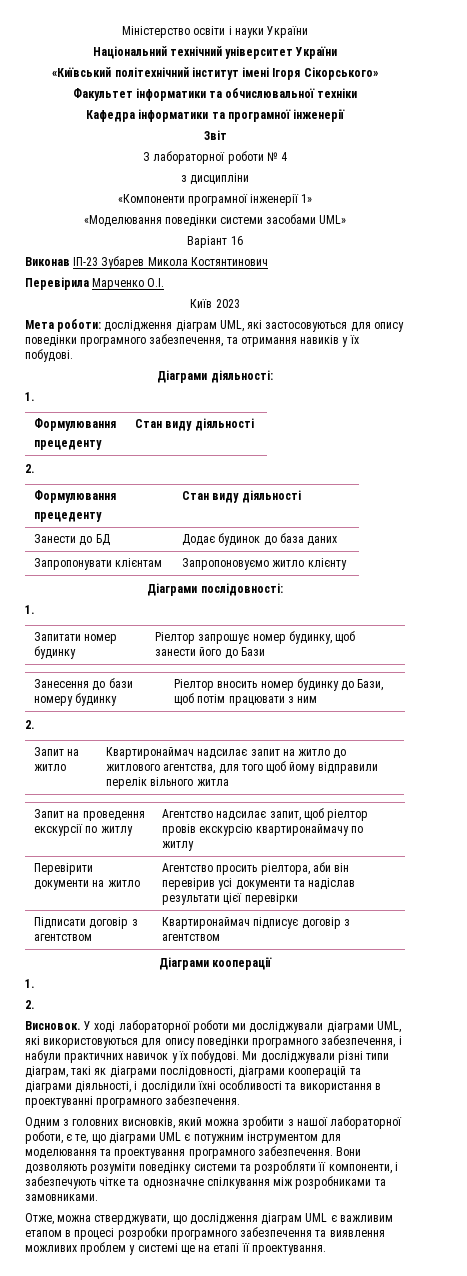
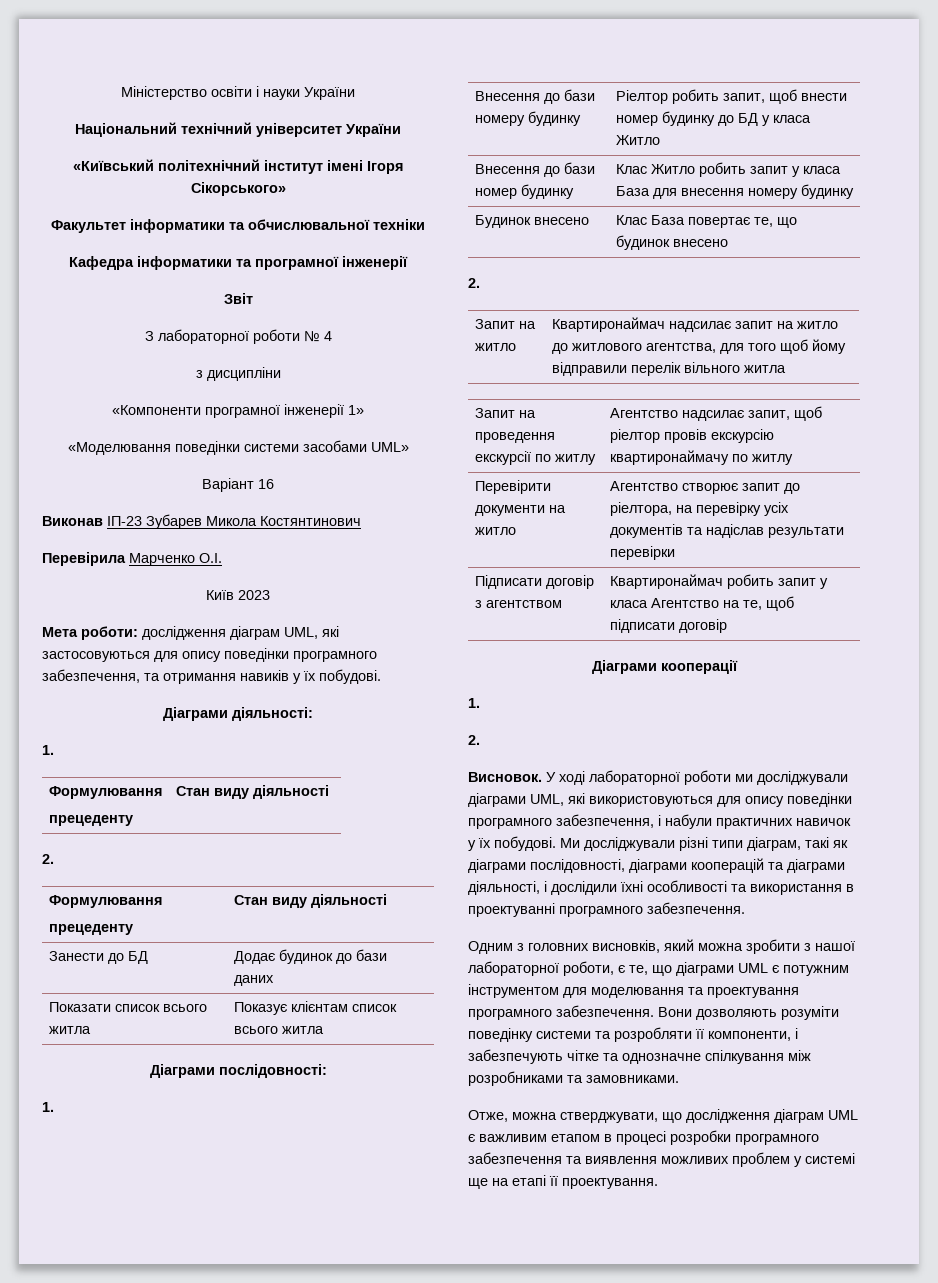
[279,533,304,543] база -> [355,949,387,961] бази
[34,558,163,570] [182,558,347,570] [147,583,283,596] [25,605,35,614] [34,632,118,644] [34,646,77,659] [155,631,356,644] [155,647,265,659] [34,679,90,688] Запропонувати клієнтам | Запропоновуємо житло клієнту // Діаграми послідовності: // 1. // Запитати номер будинку | Ріелтор запрошує номер будинку, щоб занести його до Бази // Занесення -> [48,1002,207,1012] [48,1026,91,1034] [233,1001,397,1015] [233,1026,324,1034] [149,1064,327,1078] [42,1102,54,1112] [474,91,540,101] Показати список всього житла | Показує клієнтам список всього житла // Діаграми послідовності: // 1. // Внесення
[217,678,384,691] [174,693,318,706] вносить номер будинку до Бази, щоб потім працювати з ним -> [671,89,847,104] [615,111,811,126] [615,135,660,145] [474,162,595,177] [474,184,574,199] [615,162,841,177] [615,184,854,199] [474,215,589,228] [615,215,797,228] [615,235,728,250] робить запит, щоб внести номер будинку до БД у класа Житло // Внесення до бази номер будинку | Клас Житло робить запит у класа База для внесення номеру будинку // Будинок внесено | Клас База повертає те, що будинок внесено
[216,862,350,875] [162,878,291,890] просить ріелтора, аби він перевірив усі документи -> [681,483,800,494] [609,502,789,516] [609,524,683,538] створює запит до ріелтора, на перевірку усіх документів
[223,893,243,905] цієї -> (844, 532) none
[253,917,350,929] [162,934,221,941] підписує договір з агентством -> [726,574,828,589] [609,596,794,611] [609,619,727,633] робить запит у класа Агентство на те, щоб підписати договір

